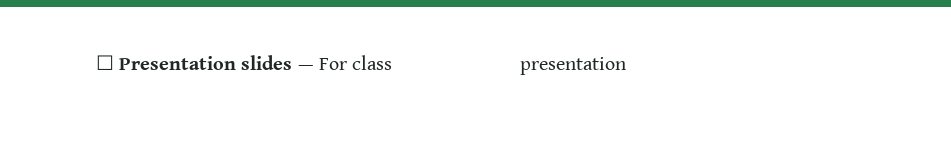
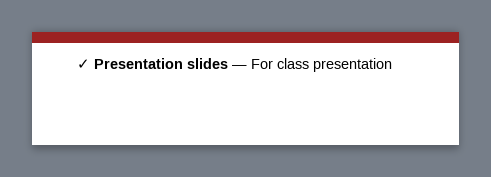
[95,55,114,70] ☐ -> [76,59,90,69] ✓

